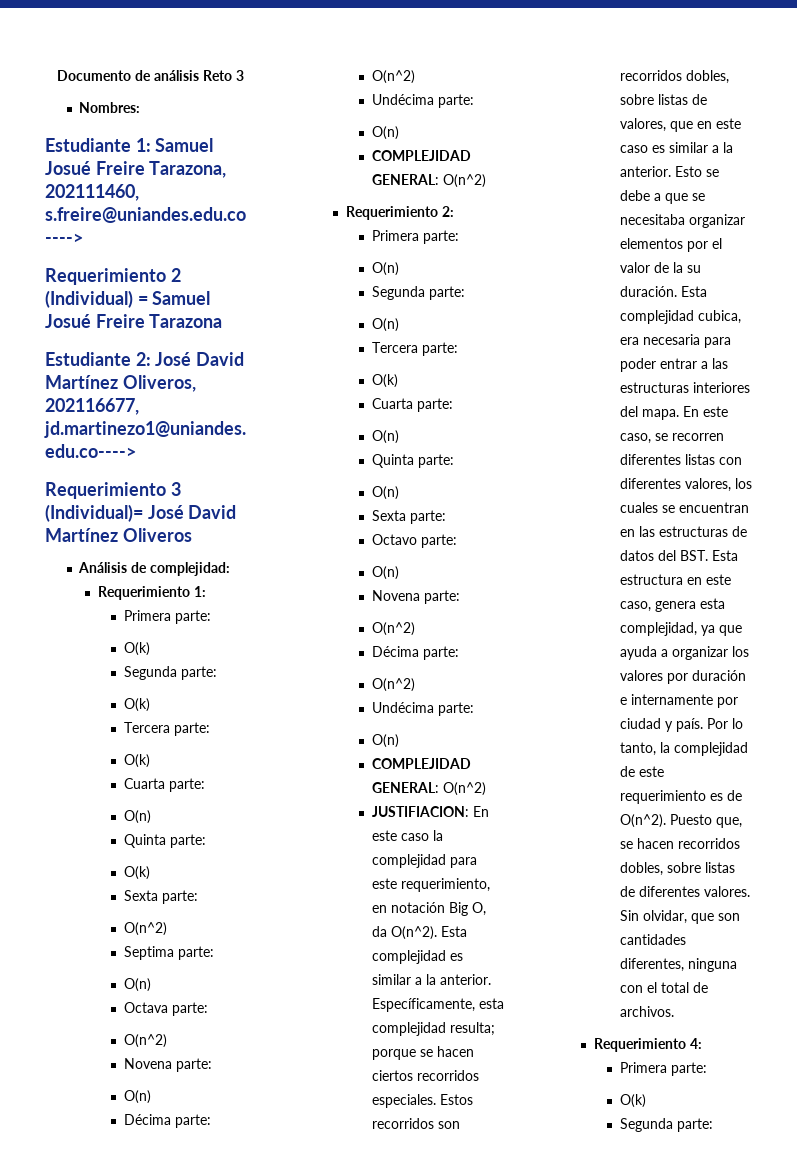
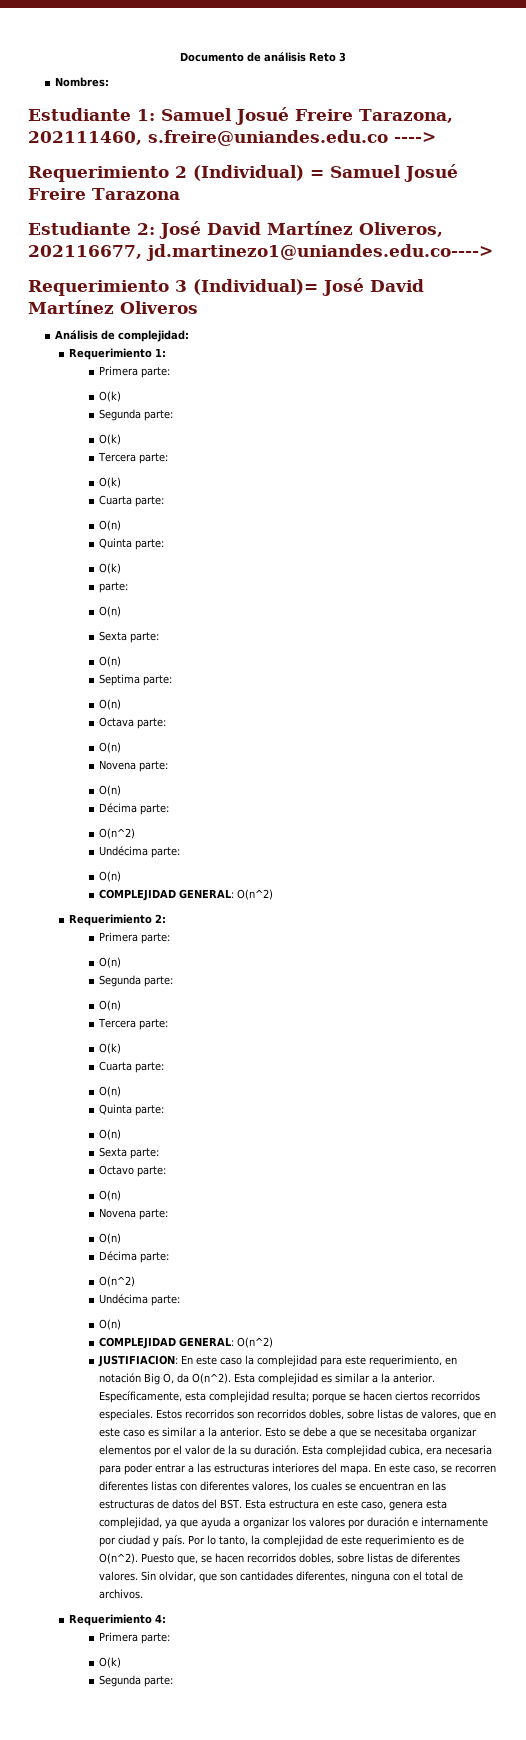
[123,890,198,904] [123,922,167,936] // Sexta parte: // O(n^2) -> [98,582,128,593] [98,606,121,617] [98,631,159,643] [98,656,121,667] // parte: // O(n) // Sexta parte: // O(n)
[123,1034,167,1048] O(n^2) -> [98,742,121,753] O(n)
[371,622,415,636] O(n^2) -> [98,1233,121,1244] O(n)

